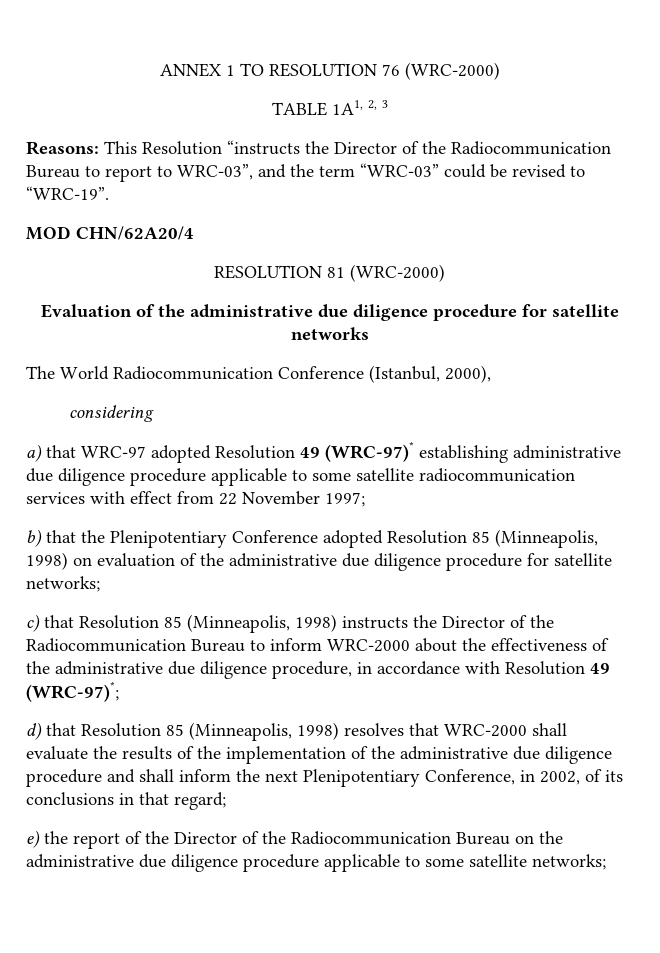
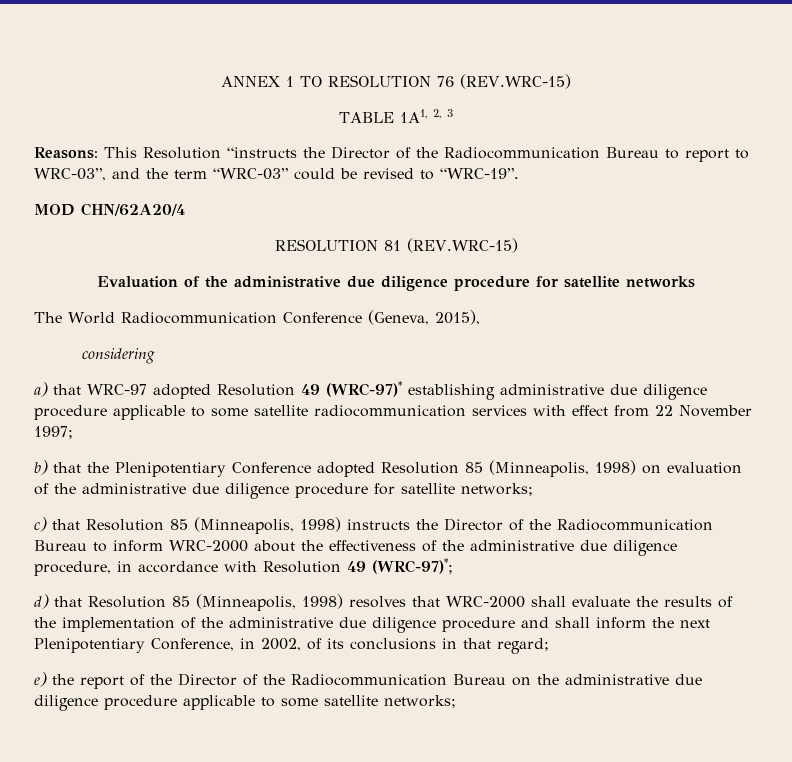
[404,62,500,80] (WRC-2000) -> [460,74,572,89] (REV.WRC-15)
[350,264,445,282] (WRC-2000) -> [406,238,518,253] (REV.WRC-15)
[369,365,491,383] (Istanbul, 2000), -> [367,310,480,325] (Geneva, 2015),

